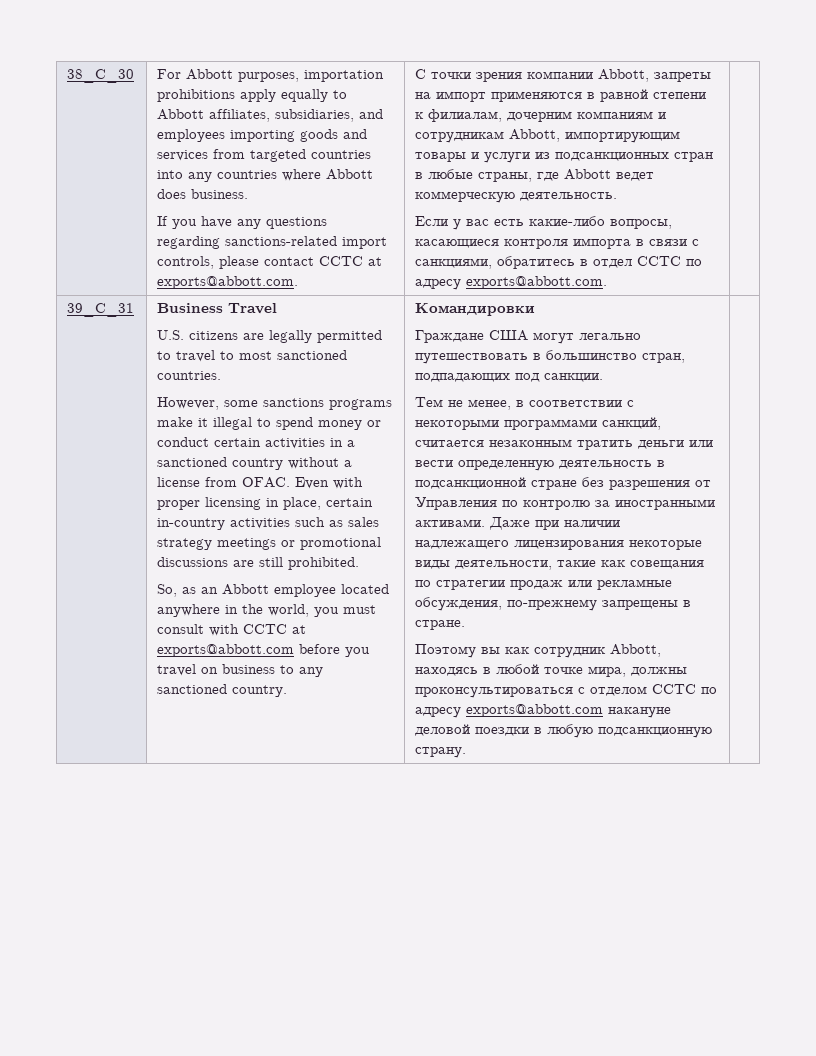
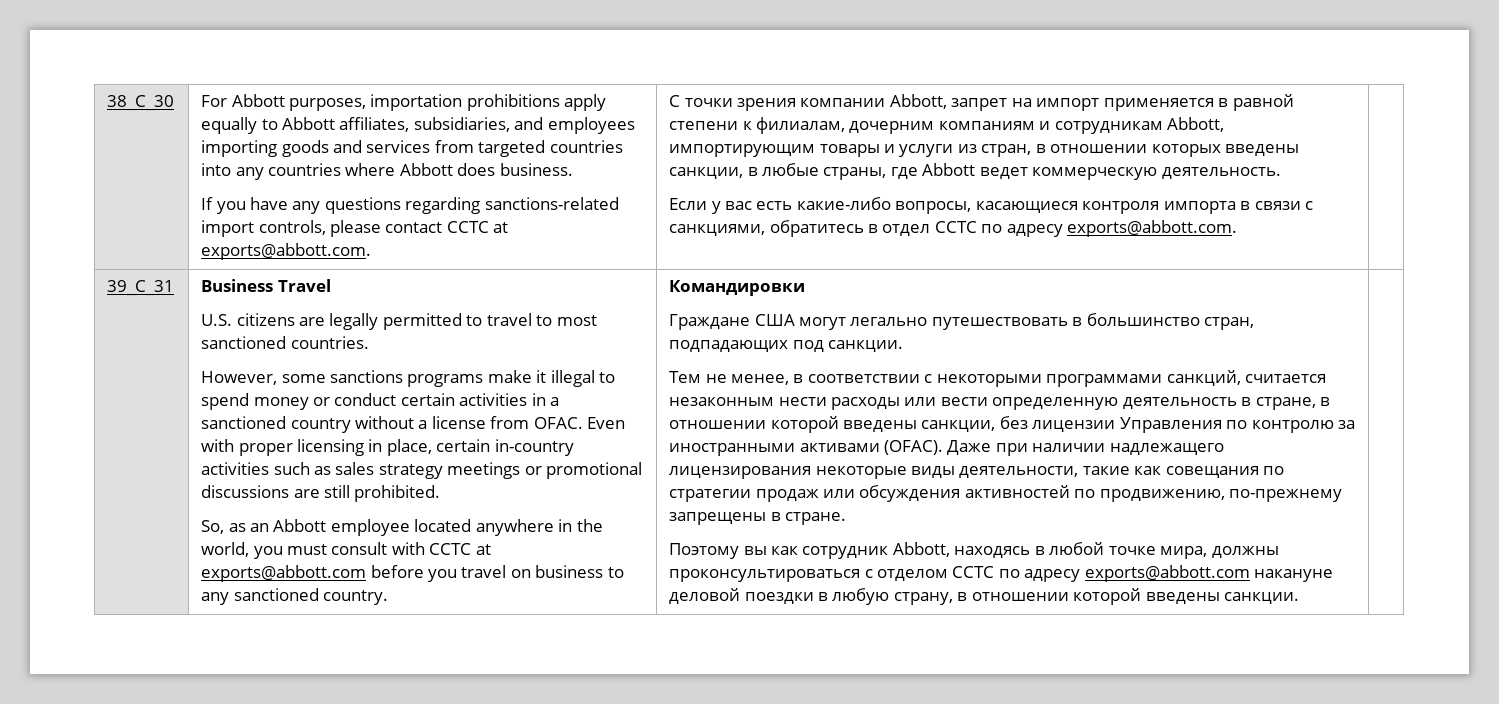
[654,72,712,82] запреты -> [951,98,1008,111] запрет
[491,91,583,102] применяются -> [1103,98,1214,111] применяется
[555,152,714,162] подсанкционных стран -> [981,144,1300,157] [669,167,744,179] стран, в отношении которых введены санкции,
[577,440,685,450] тратить деньги -> [778,397,900,410] нести расходы
[415,477,712,490] подсанкционной стране без разрешения от -> [1255,397,1331,410] [669,416,1116,433] стране, в отношении которой введены санкции, без лицензии
[415,519,486,527] активами. -> [799,440,943,455] активами (OFAC).
[597,579,673,590] [415,597,503,611] рекламные обсуждения, -> [859,485,1225,502] обсуждения активностей по продвижению,
[598,727,713,738] [415,747,467,758] подсанкционную страну. -> [893,588,1300,605] страну, в отношении которой введены санкции.

